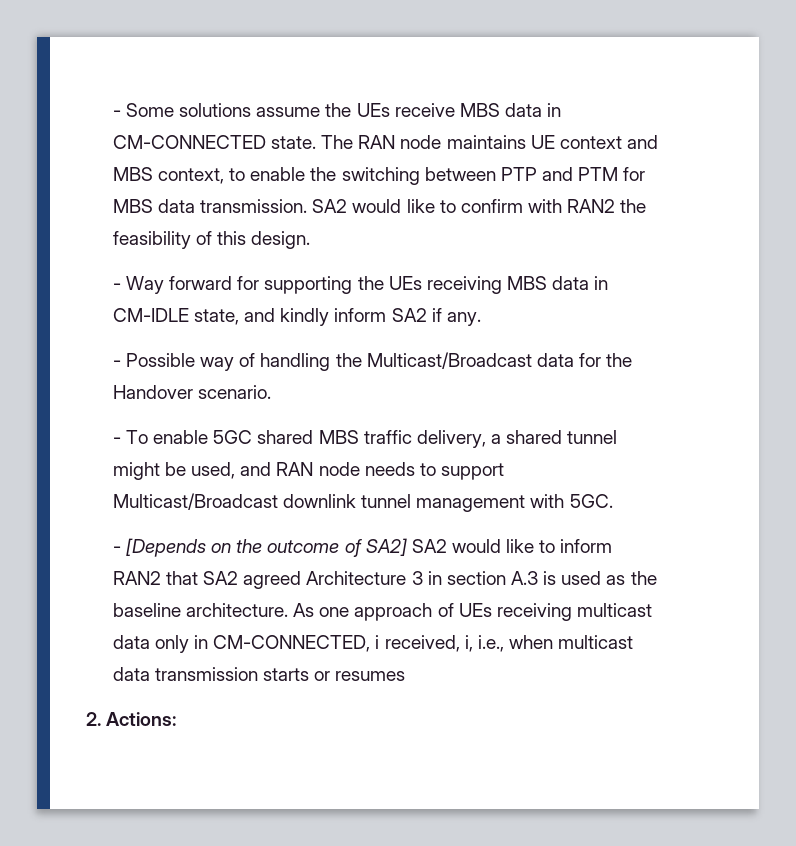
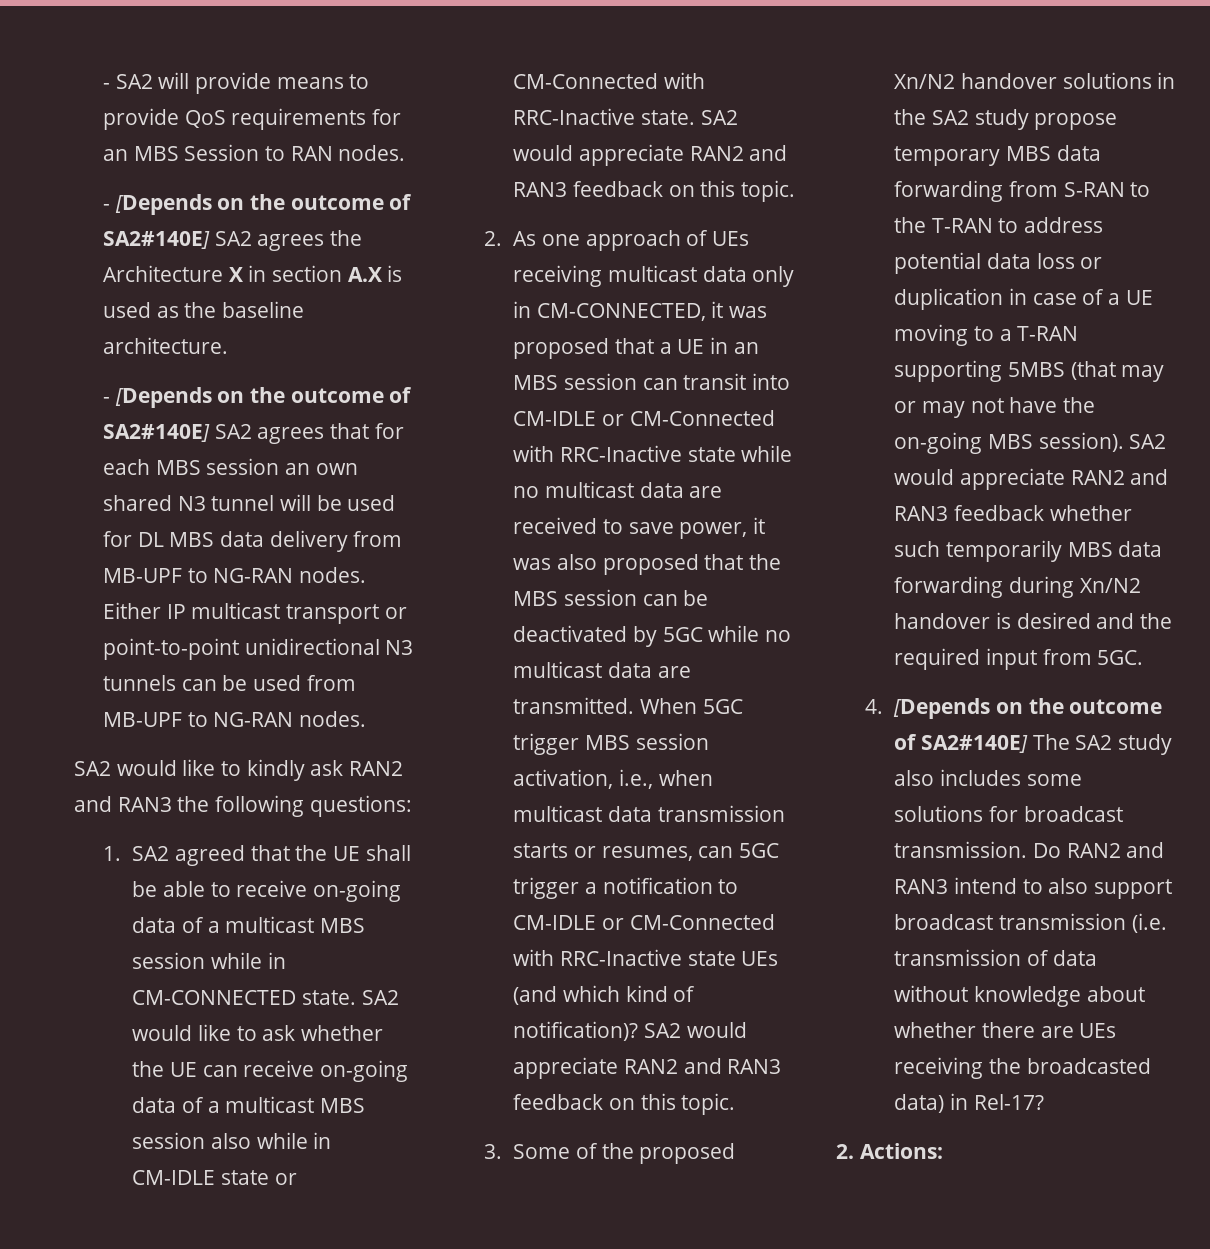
[112,103,562,117] [112,135,658,149] [112,167,646,185] [112,199,647,213] [112,231,311,249] [112,276,609,294] [112,308,481,326] [112,352,633,371] [112,385,272,399] [112,430,618,448] [112,462,504,480] [112,493,613,512] [112,538,613,557] [112,571,423,589] - Some solutions assume the UEs receive MBS data in CM-CONNECTED state. The RAN node maintains UE context and MBS context, to enable the switching between PTP and PTM for MBS data transmission. SA2 would like to confirm with RAN2 the feasibility of this design. // - Way forward for supporting the UEs receiving MBS data in CM-IDLE state, and kindly inform SA2 if any. // - Possible way of handling the Multicast/Broadcast data for the Handover scenario. // - To enable 5GC shared MBS traffic delivery, a shared tunnel might be used, and RAN node needs to support Multicast/Broadcast downlink tunnel management with 5GC. // - [Depends on the outcome of SA2] SA2 would like to inform RAN2 that SA2 agreed Architecture 3 -> [103,72,370,94] [103,108,402,130] [103,144,406,161] [103,194,413,215] [103,230,363,251] [103,265,243,282] - SA2 will provide means to provide QoS requirements for an MBS Session to RAN nodes. // - [Depends on the outcome of SA2#140E] SA2 agrees the Architecture X
[510,571,538,585] A.3 -> [347,267,382,282] A.X
(289, 610) none -> [103,387,413,408] [103,423,404,444] [103,458,358,475] [103,494,396,511] [103,530,403,552] [103,567,367,583] [103,602,407,624] [103,638,414,660] [103,675,356,691] [103,711,367,727] [74,759,404,781] [74,795,412,817] [103,845,411,866] [132,880,401,902] [132,916,365,933] [132,952,286,969] [132,990,399,1005] [132,1024,383,1041] [132,1060,408,1082] [132,1096,365,1113] [132,1132,332,1149] [132,1170,297,1185] [513,72,705,89] [513,108,738,125] [513,144,788,166] [513,180,795,202] [484,231,503,246] // - [Depends on the outcome of SA2#140E] SA2 agrees that for each MBS session an own shared N3 tunnel will be used for DL MBS data delivery from MB-UPF to NG-RAN nodes. Either IP multicast transport or point-to-point unidirectional N3 tunnels can be used from MB-UPF to NG-RAN nodes. // SA2 would like to kindly ask RAN2 and RAN3 the following questions: // 1. SA2 agreed that the UE shall be able to receive on-going data of a multicast MBS session while in CM-CONNECTED state. SA2 would like to ask whether the UE can receive on-going data of a multicast MBS session also while in CM-IDLE state or CM-Connected with RRC-Inactive state. SA2 would appreciate RAN2 and RAN3 feedback on this topic. // 2.
[375,635,473,652] i received, i, -> [711,301,768,318] [513,337,759,359] [513,373,790,390] [513,410,775,426] [513,445,793,462] [513,481,723,498] [513,517,765,539] [513,554,781,575] [513,589,709,606] [513,625,791,647] [513,661,691,678] [513,697,743,714] [513,733,709,755] [513,769,614,789] it was proposed that a UE in an MBS session can transit into CM-IDLE or CM-Connected with RRC-Inactive state while no multicast data are received to save power, it was also proposed that the MBS session can be deactivated by 5GC while no multicast data are transmitted. When 5GC trigger MBS session activation,
[335,671,406,681] resumes -> [601,843,779,861] [513,877,739,899] [513,914,775,930] [513,949,779,966] [513,985,696,1005] [513,1021,747,1041] [513,1057,782,1079] [513,1093,736,1115] [484,1143,736,1164] [894,72,1176,89] [894,109,1118,130] [894,145,1101,166] [894,180,1151,202] [894,217,1104,233] [894,252,1103,274] [894,288,1153,310] [894,324,1079,346] [894,360,1165,382] [894,397,1095,418] [894,432,1167,454] [894,468,1169,490] [894,505,1132,521] [894,540,1163,562] [894,576,1141,598] [894,612,1172,629] [894,648,1144,670] [865,698,1163,719] [894,734,1172,755] [894,769,1082,786] [894,805,1123,822] [894,841,1165,858] [894,877,1172,899] [894,913,1167,933] [894,949,1097,966] [894,985,1145,1007] [894,1022,1117,1038] [894,1057,1151,1079] [894,1093,1044,1113] resumes, can 5GC trigger a notification to CM-IDLE or CM-Connected with RRC-Inactive state UEs (and which kind of notification)? SA2 would appreciate RAN2 and RAN3 feedback on this topic. // 3. Some of the proposed Xn/N2 handover solutions in the SA2 study propose temporary MBS data forwarding from S-RAN to the T-RAN to address potential data loss or duplication in case of a UE moving to a T-RAN supporting 5MBS (that may or may not have the on-going MBS session). SA2 would appreciate RAN2 and RAN3 feedback whether such temporarily MBS data forwarding during Xn/N2 handover is desired and the required input from 5GC. // 4. [Depends on the outcome of SA2#140E] The SA2 study also includes some solutions for broadcast transmission. Do RAN2 and RAN3 intend to also support broadcast transmission (i.e. transmission of data without knowledge about whether there are UEs receiving the broadcasted data) in Rel-17?

